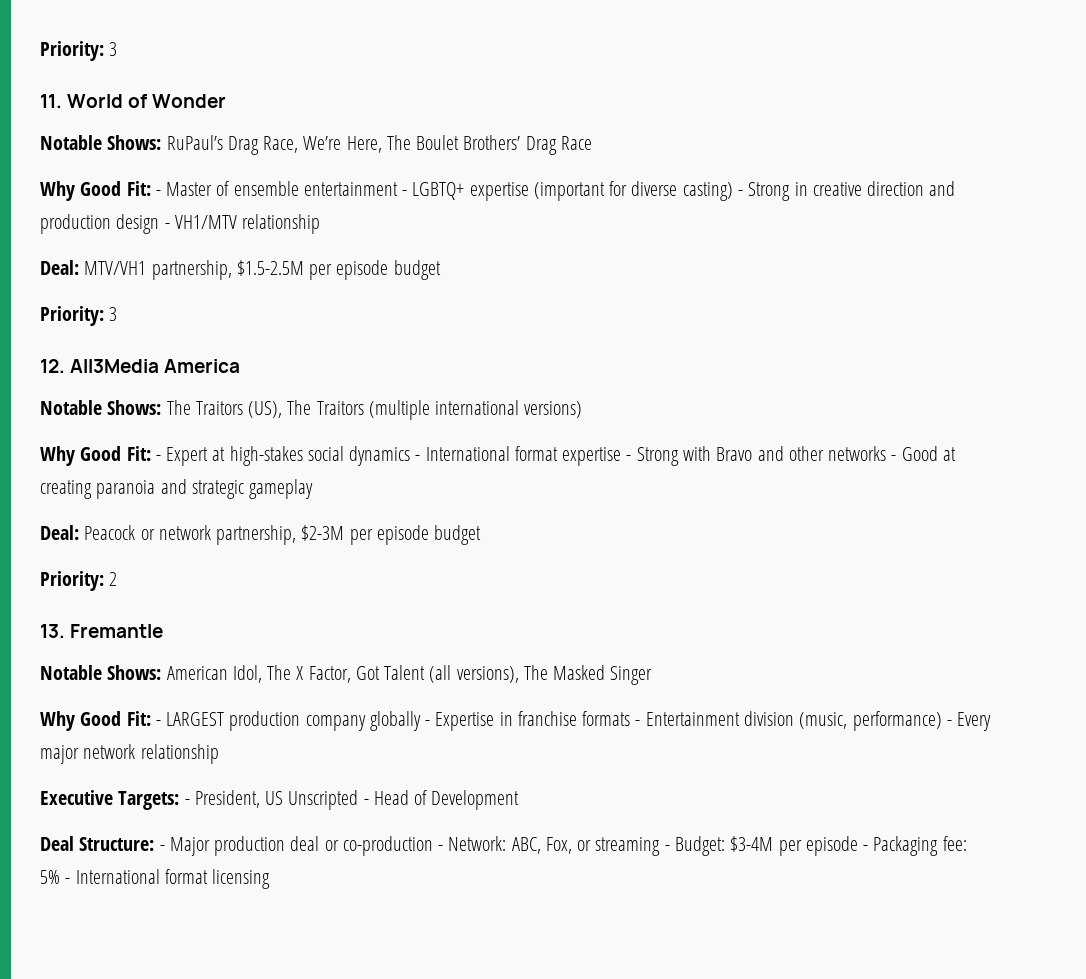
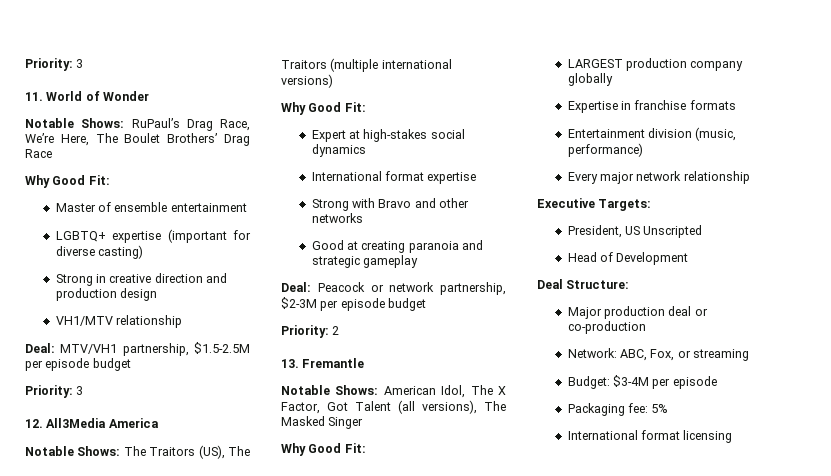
[155,190,161,196] - -> (110, 180) //
[402,190,408,196] - -> (247, 207) //
[737,190,743,196] - -> (143, 252) //
[164,223,170,229] - -> (157, 294) //
[155,455,161,461] - -> (366, 107) //
[415,455,421,461] - -> (366, 150) //
[626,455,632,461] - -> (477, 178) //
[891,455,897,461] - -> (363, 218) //
[155,720,161,726] - -> (366, 448) //
[425,720,431,726] - -> (613, 79) //
[635,720,641,726] - -> (736, 105) //
[946,720,952,726] - -> (643, 150) //
[184,799,190,805] - -> (652, 205) //
[363,799,369,805] - -> (703, 231) //
[159,845,165,851] - -> (630, 284) //
[438,845,444,851] - -> (646, 327) //
[664,845,670,851] - -> (750, 355) //
[863,845,869,851] - -> (717, 382) //
[65,878,71,884] - -> (669, 408) //

